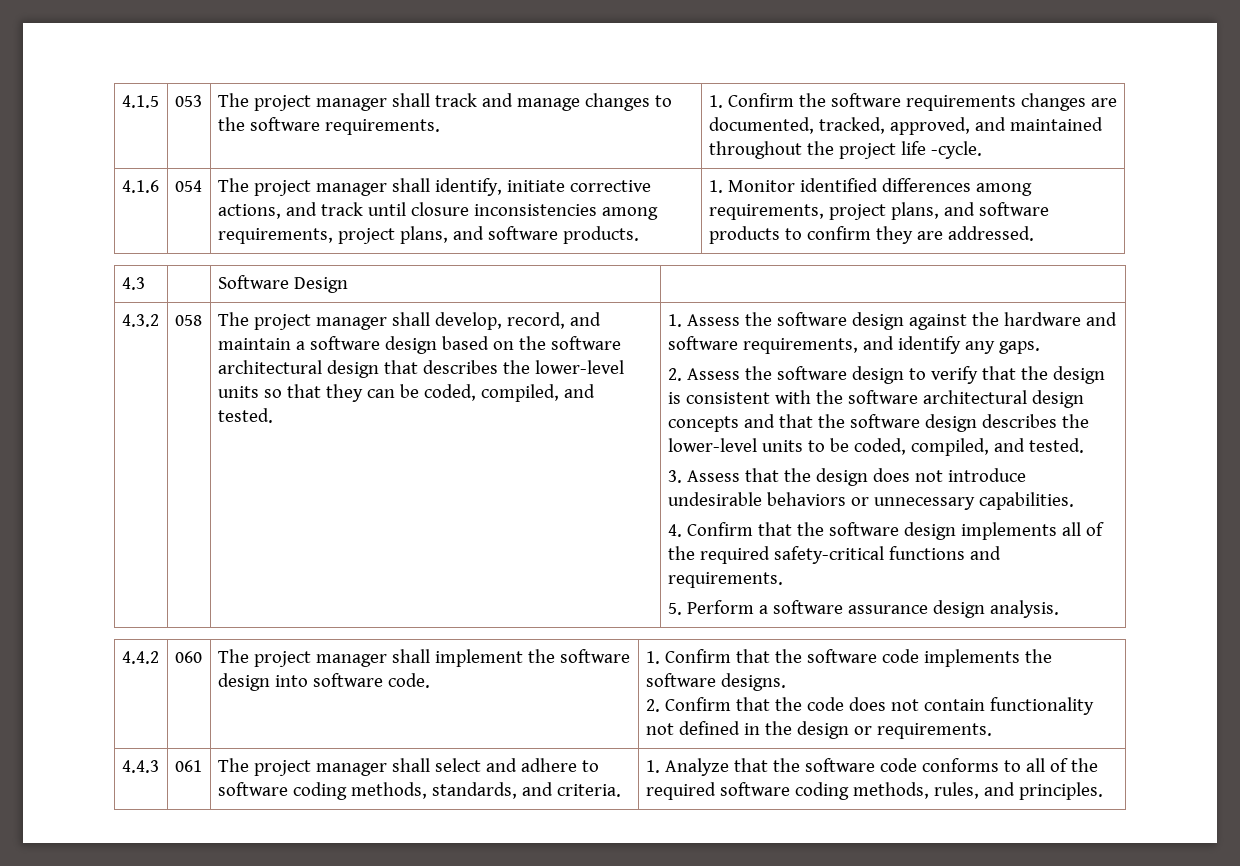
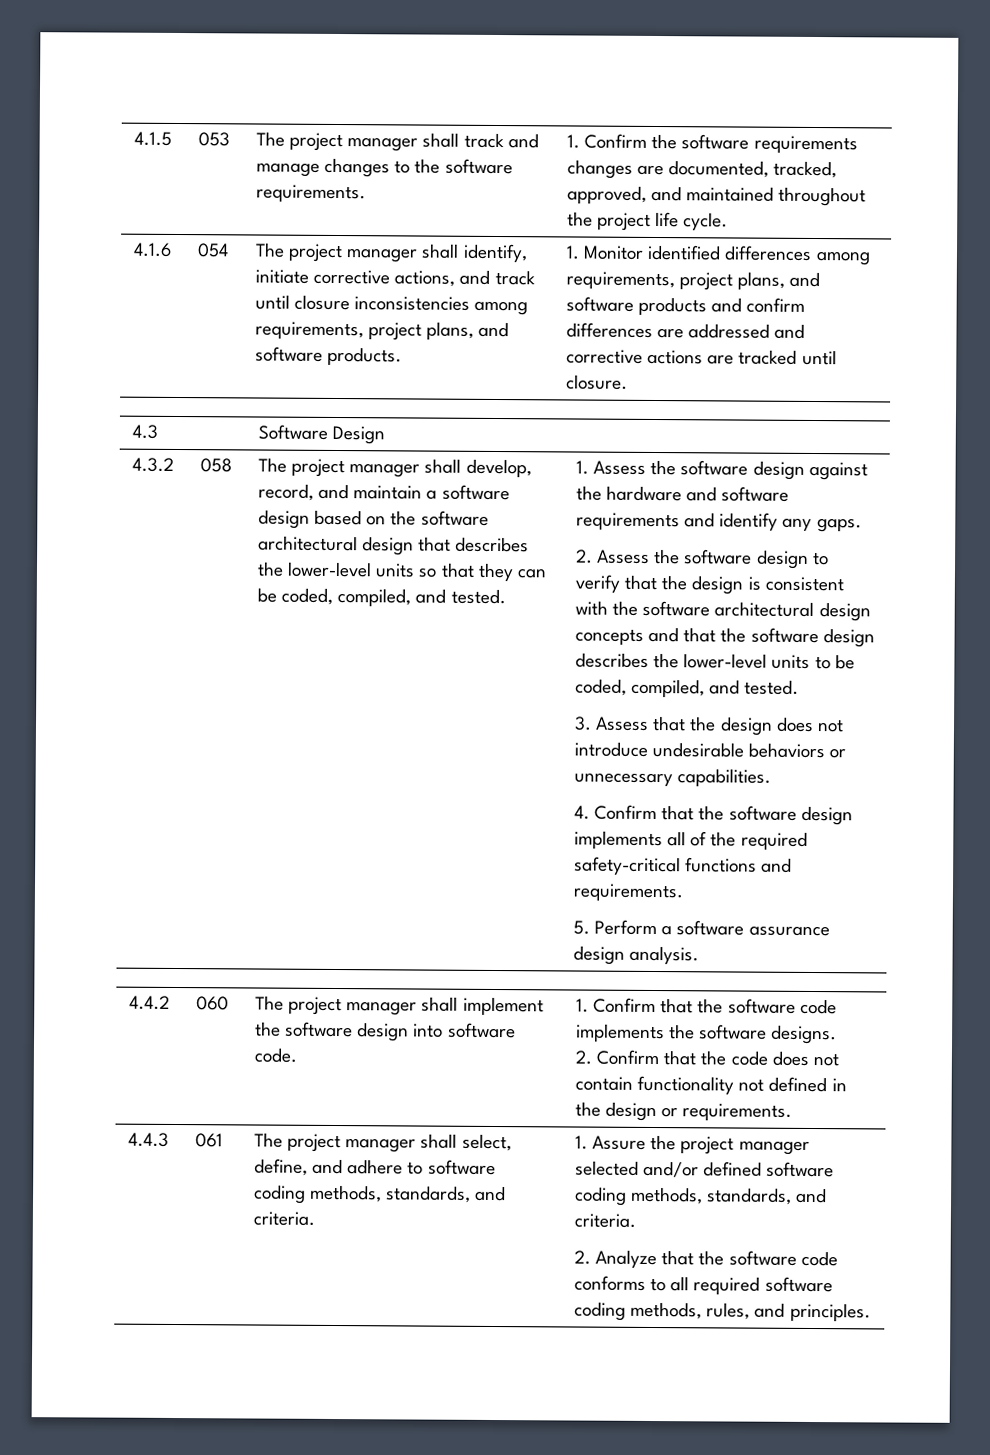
[930,141,982,159] -cycle. -> [683,212,729,231] cycle.
[784,226,1034,244] to confirm they are addressed. -> [711,297,806,313] [566,322,806,339] [566,349,837,366] [566,374,629,390] and confirm differences are addressed and corrective actions are tracked until closure.
[742,338,858,354] requirements, -> [576,512,681,531] requirements
[434,758,481,772] select -> [461,1133,512,1152] [254,1158,309,1176] select, define,
(660, 766) none -> [592,1134,810,1155] [575,1160,835,1178] [574,1186,828,1206] [574,1213,637,1228] [574,1250,592,1265] Assure the project manager selected and/or defined software coding methods, standards, and criteria. // 2.
[1049,758,1098,772] of the -> (690, 1284) none

